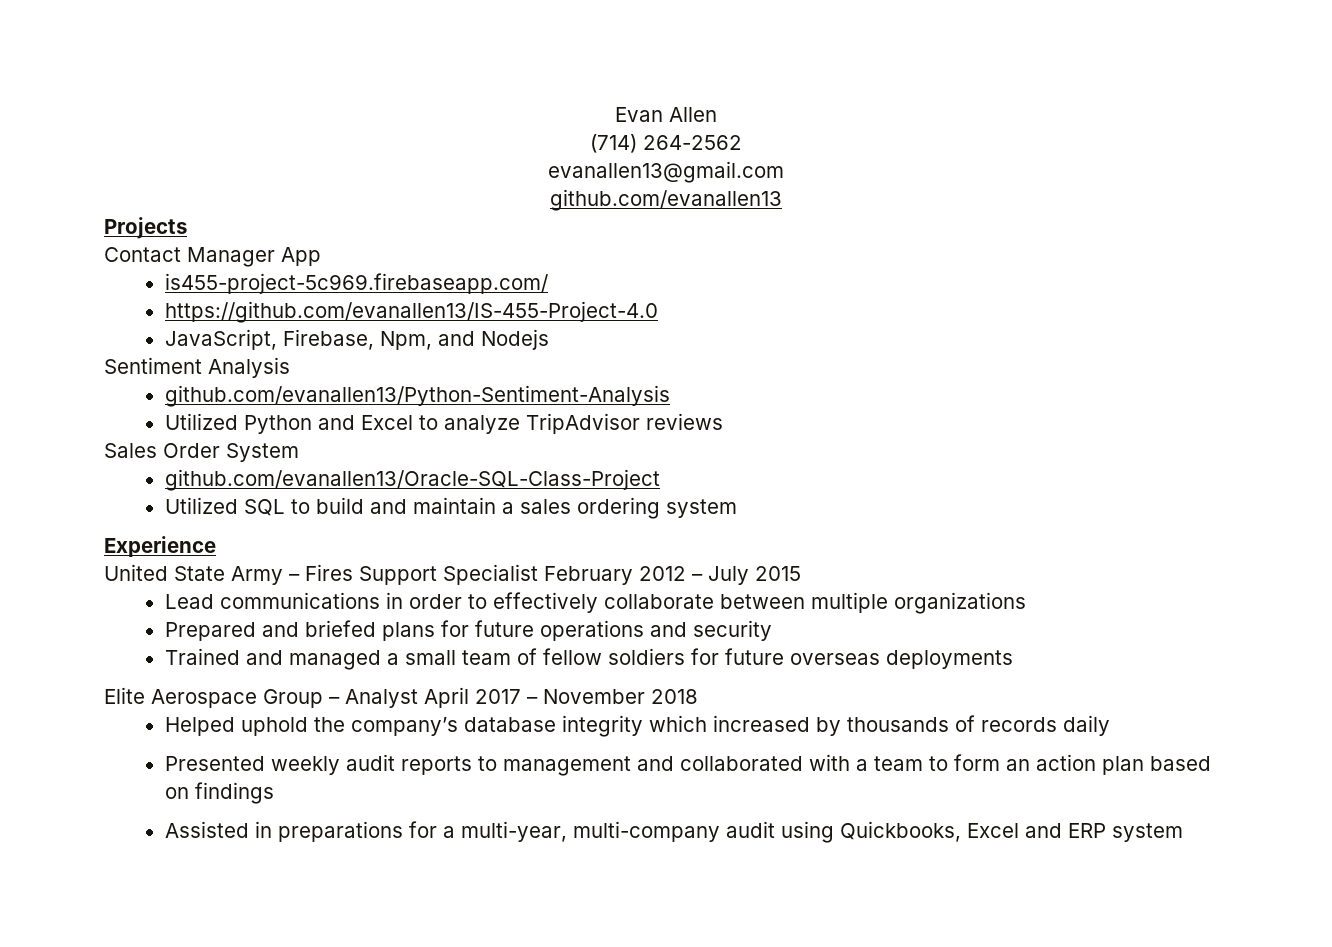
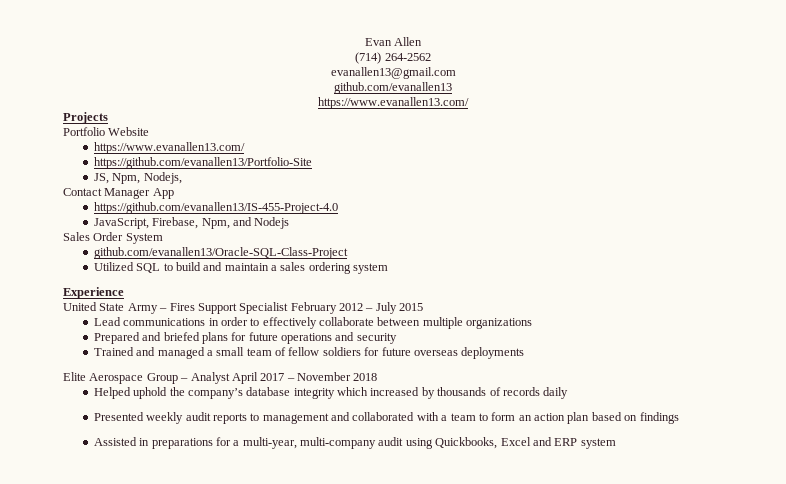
(782, 200) none -> [318,97,469,109] // https://www.evanallen13.com/
(187, 228) none -> [63,127,150,136] [93,142,245,154] [93,157,312,169] [93,172,182,184] // Portfolio Website // https://www.evanallen13.com/ // https://github.com/evanallen13/Portfolio-Site // JS, Npm, Nodejs,
[164,273,548,294] // is455-project-5c969.firebaseapp.com/ -> (174, 193) none
[104,357,290,378] [164,385,670,407] [164,413,723,434] // Sentiment Analysis // github.com/evanallen13/Python-Sentiment-Analysis // Utilized Python and Excel to analyze TripAdvisor reviews -> (290, 223) none

